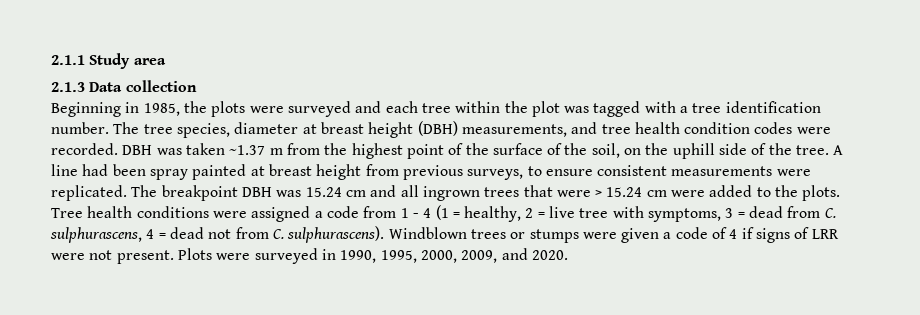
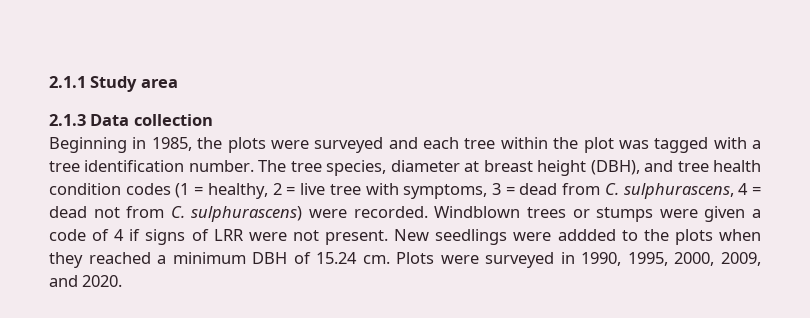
[417,121,567,137] (DBH) measurements, -> [590,160,640,175] (DBH),
[796,127,831,134] [51,143,844,159] [51,164,811,180] [51,185,841,201] [51,206,432,222] were recorded. DBH was taken ~1.37 m from the highest point of the surface of the soil, on the uphill side of the tree. A line had been spray painted at breast height from previous surveys, to ensure consistent measurements were replicated. The breakpoint DBH was 15.24 cm and all ingrown trees that were > 15.24 cm were added to the plots. Tree health conditions were assigned a code from 1 - 4 -> (171, 189) none
[287,226,385,243] sulphurascens). -> [191,206,428,222] sulphurascens) were recorded.
(174, 257) none -> [394,229,762,245] [49,252,390,268] New seedlings were addded to the plots when they reached a minimum DBH of 15.24 cm.

